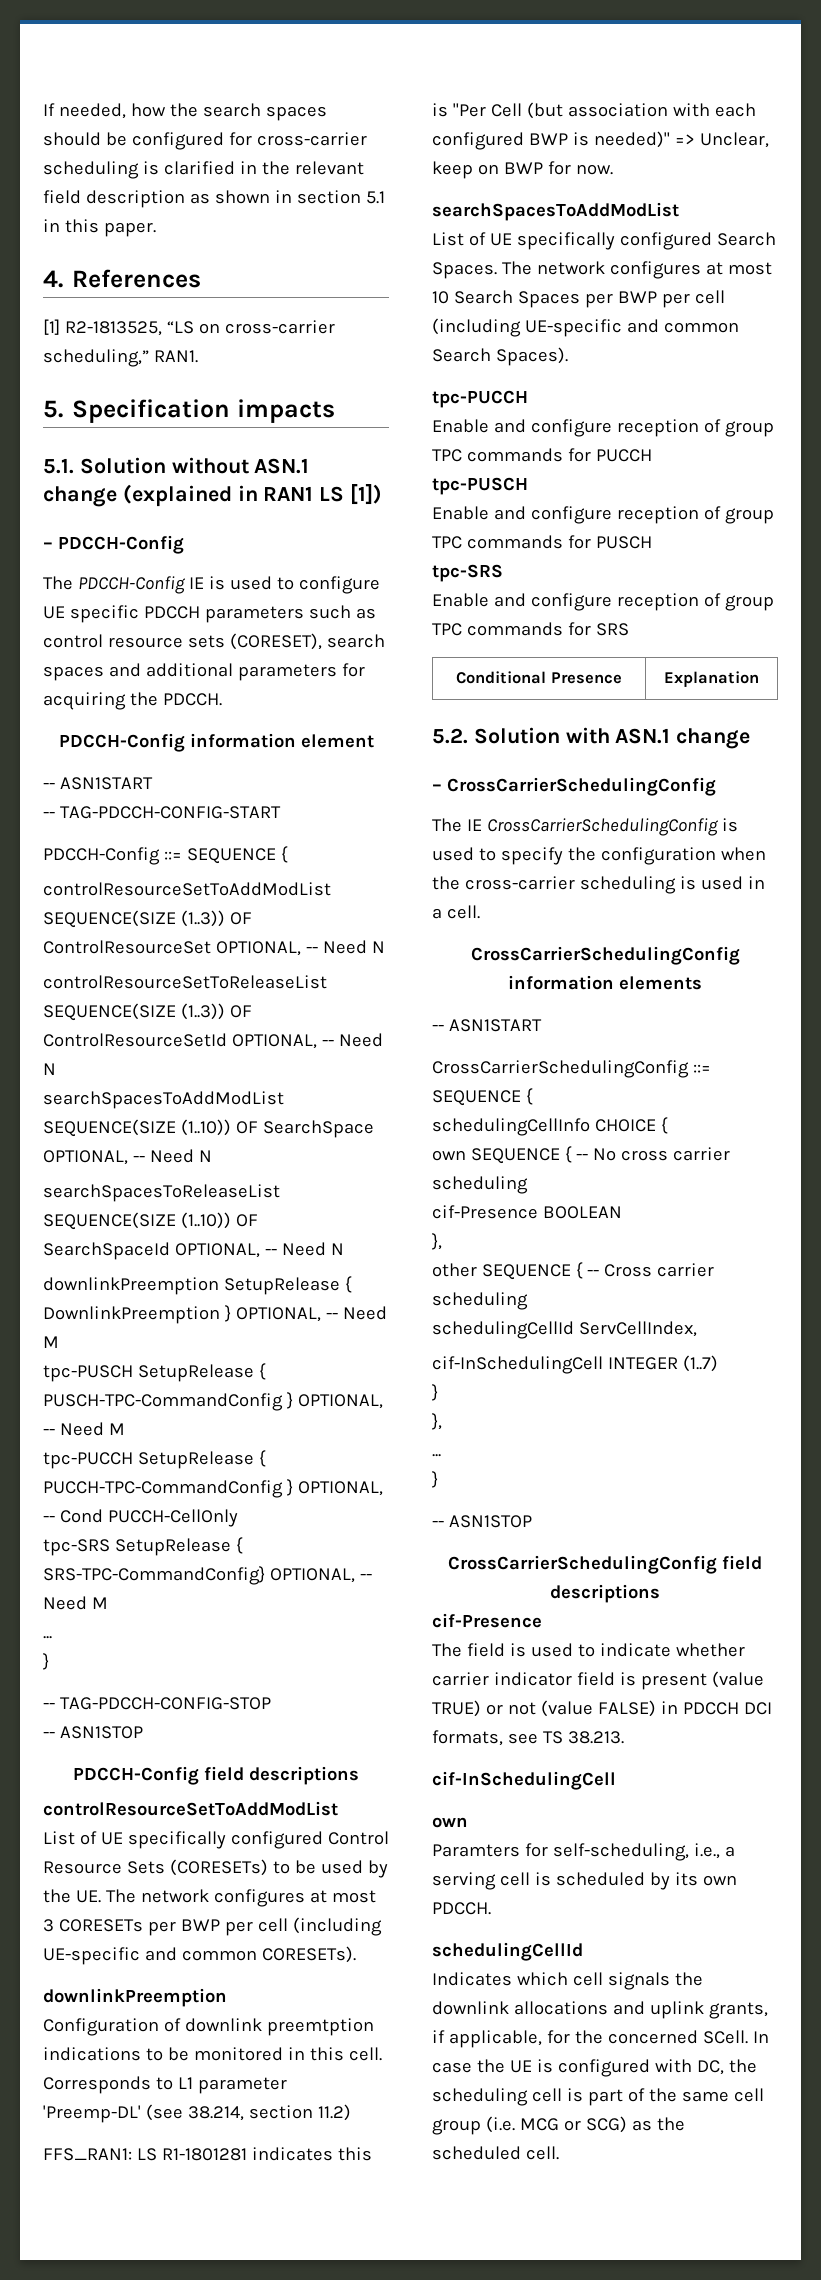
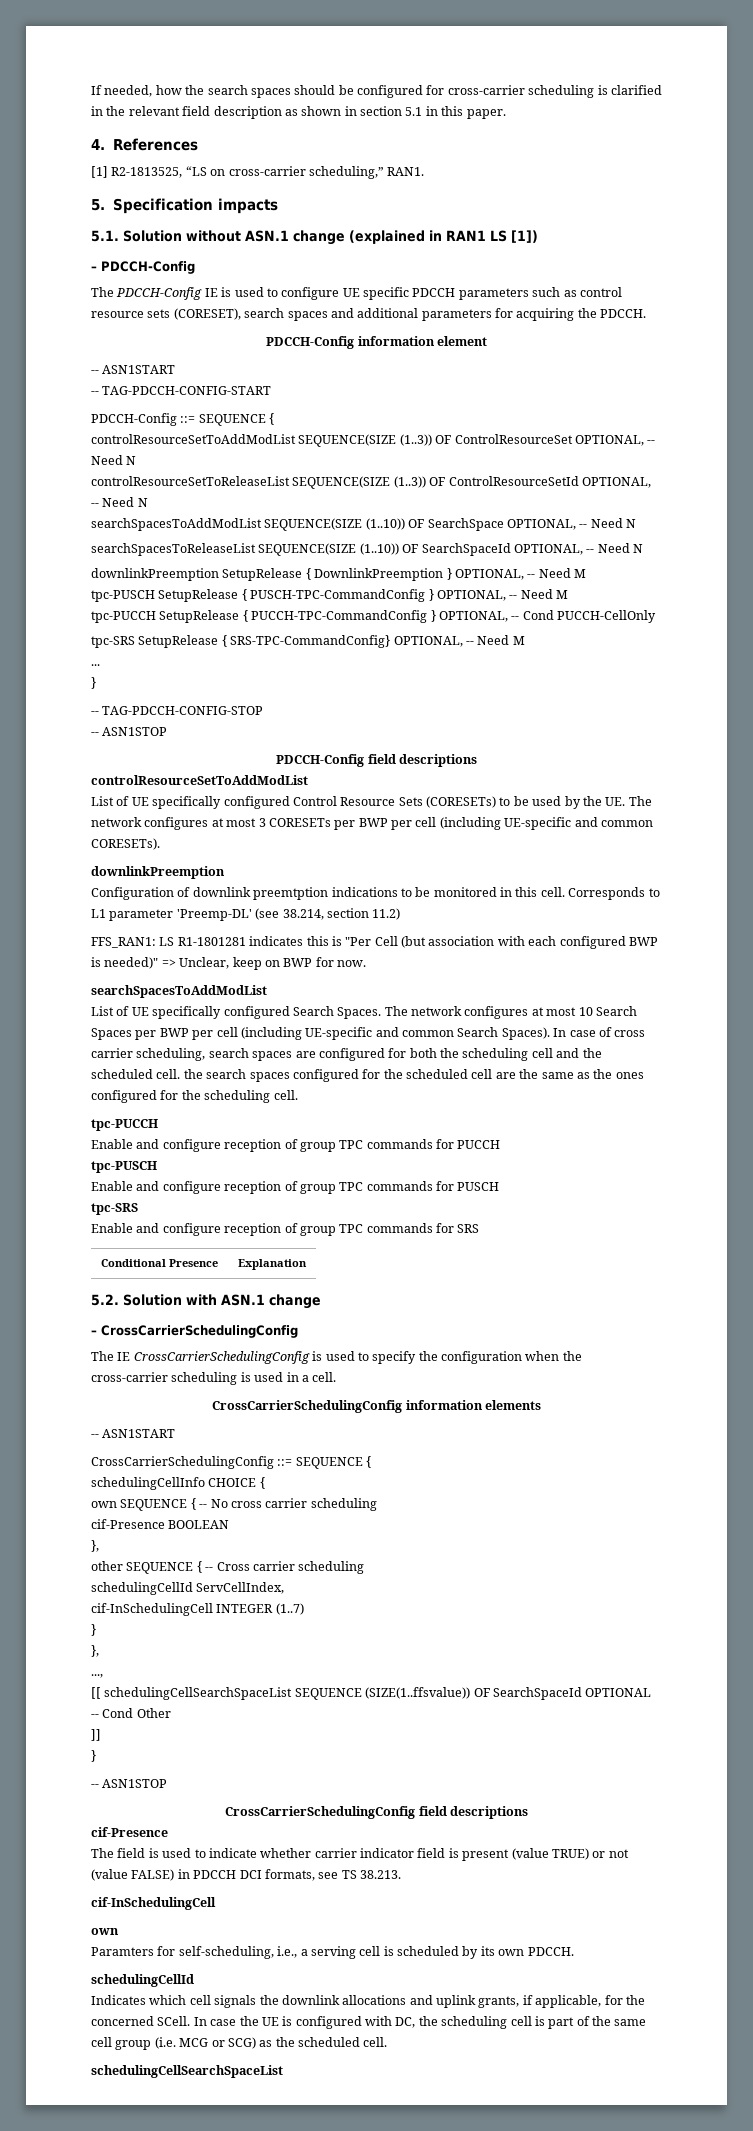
(568, 356) none -> [553,1027,646,1037] [91,1048,602,1061] [91,1069,644,1082] [91,1090,298,1103] In case of cross carrier scheduling, search spaces are configured for both the scheduling cell and the scheduled cell. the search spaces configured for the scheduled cell are the same as the ones configured for the scheduling cell.
[432,1454,441,1457] ... -> [91,1674,103,1678] [91,1687,652,1700] [91,1708,171,1718] [91,1729,101,1741] ..., // [[ schedulingCellSearchSpaceList SEQUENCE (SIZE(1..ffsvalue)) OF SearchSpaceId OPTIONAL -- Cond Other // ]]
(559, 2153) none -> [91,2065,283,2078] // schedulingCellSearchSpaceList

